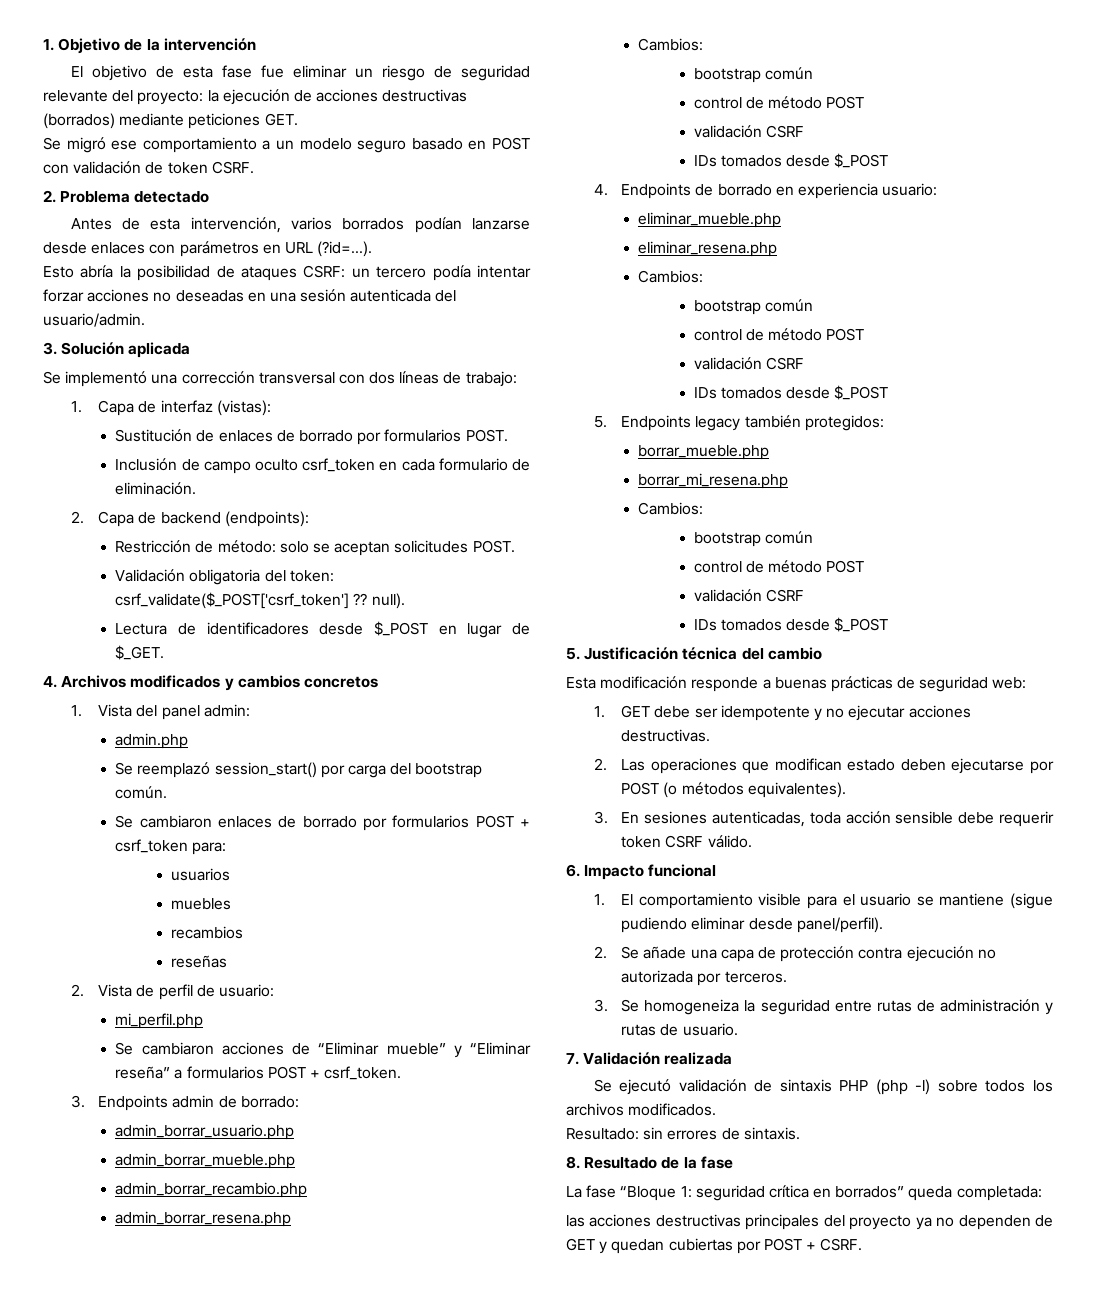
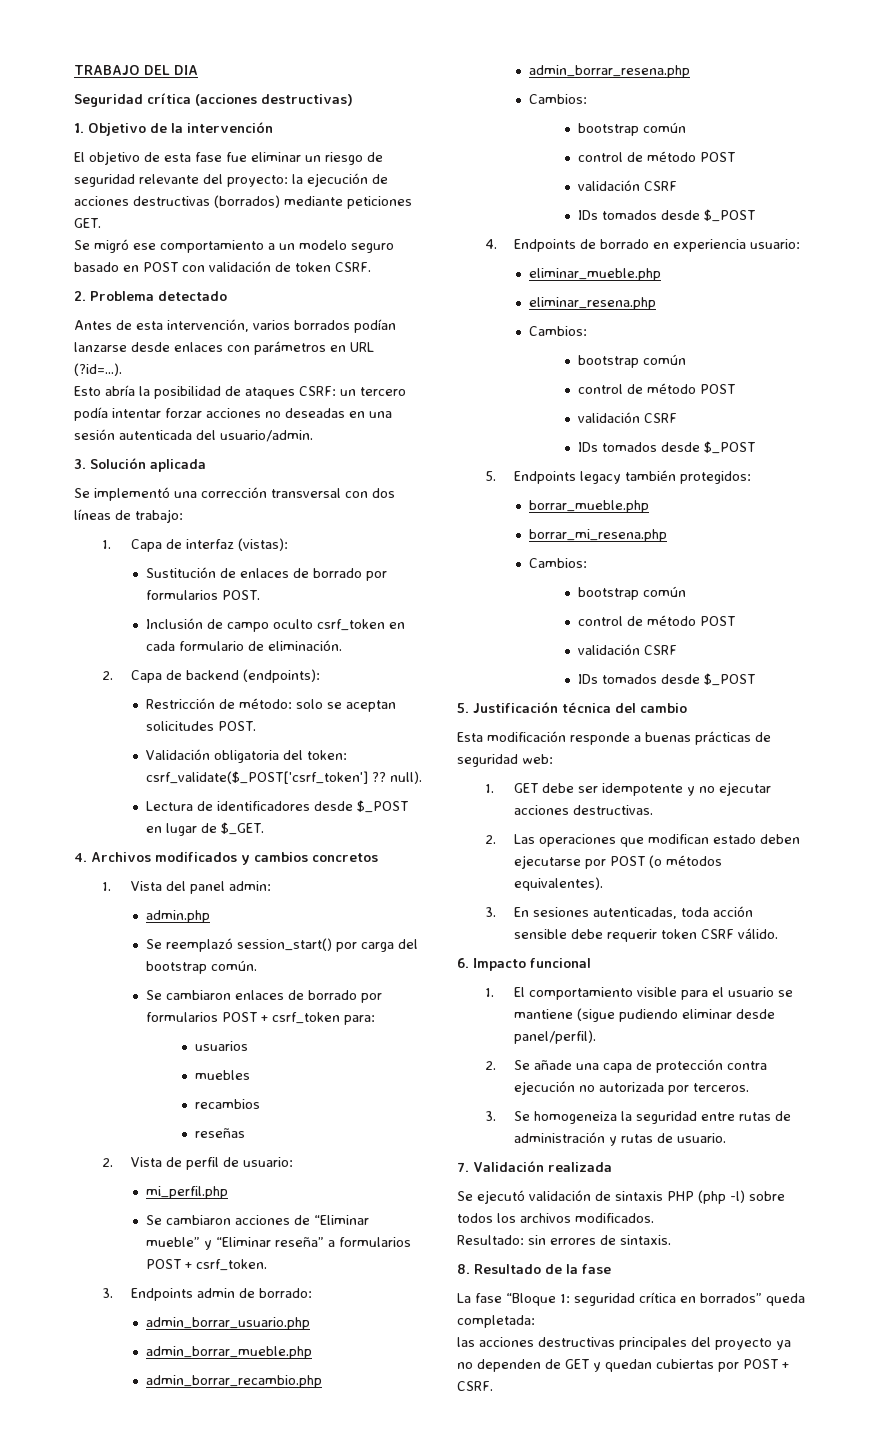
(43, 45) none -> [74,65,198,75] [74,93,353,107] TRABAJO DEL DIA // Seguridad crítica (acciones destructivas) //

